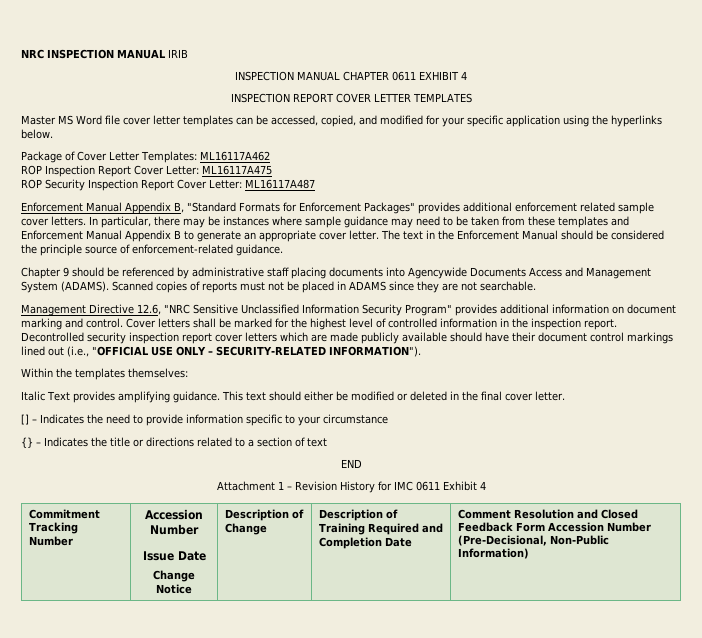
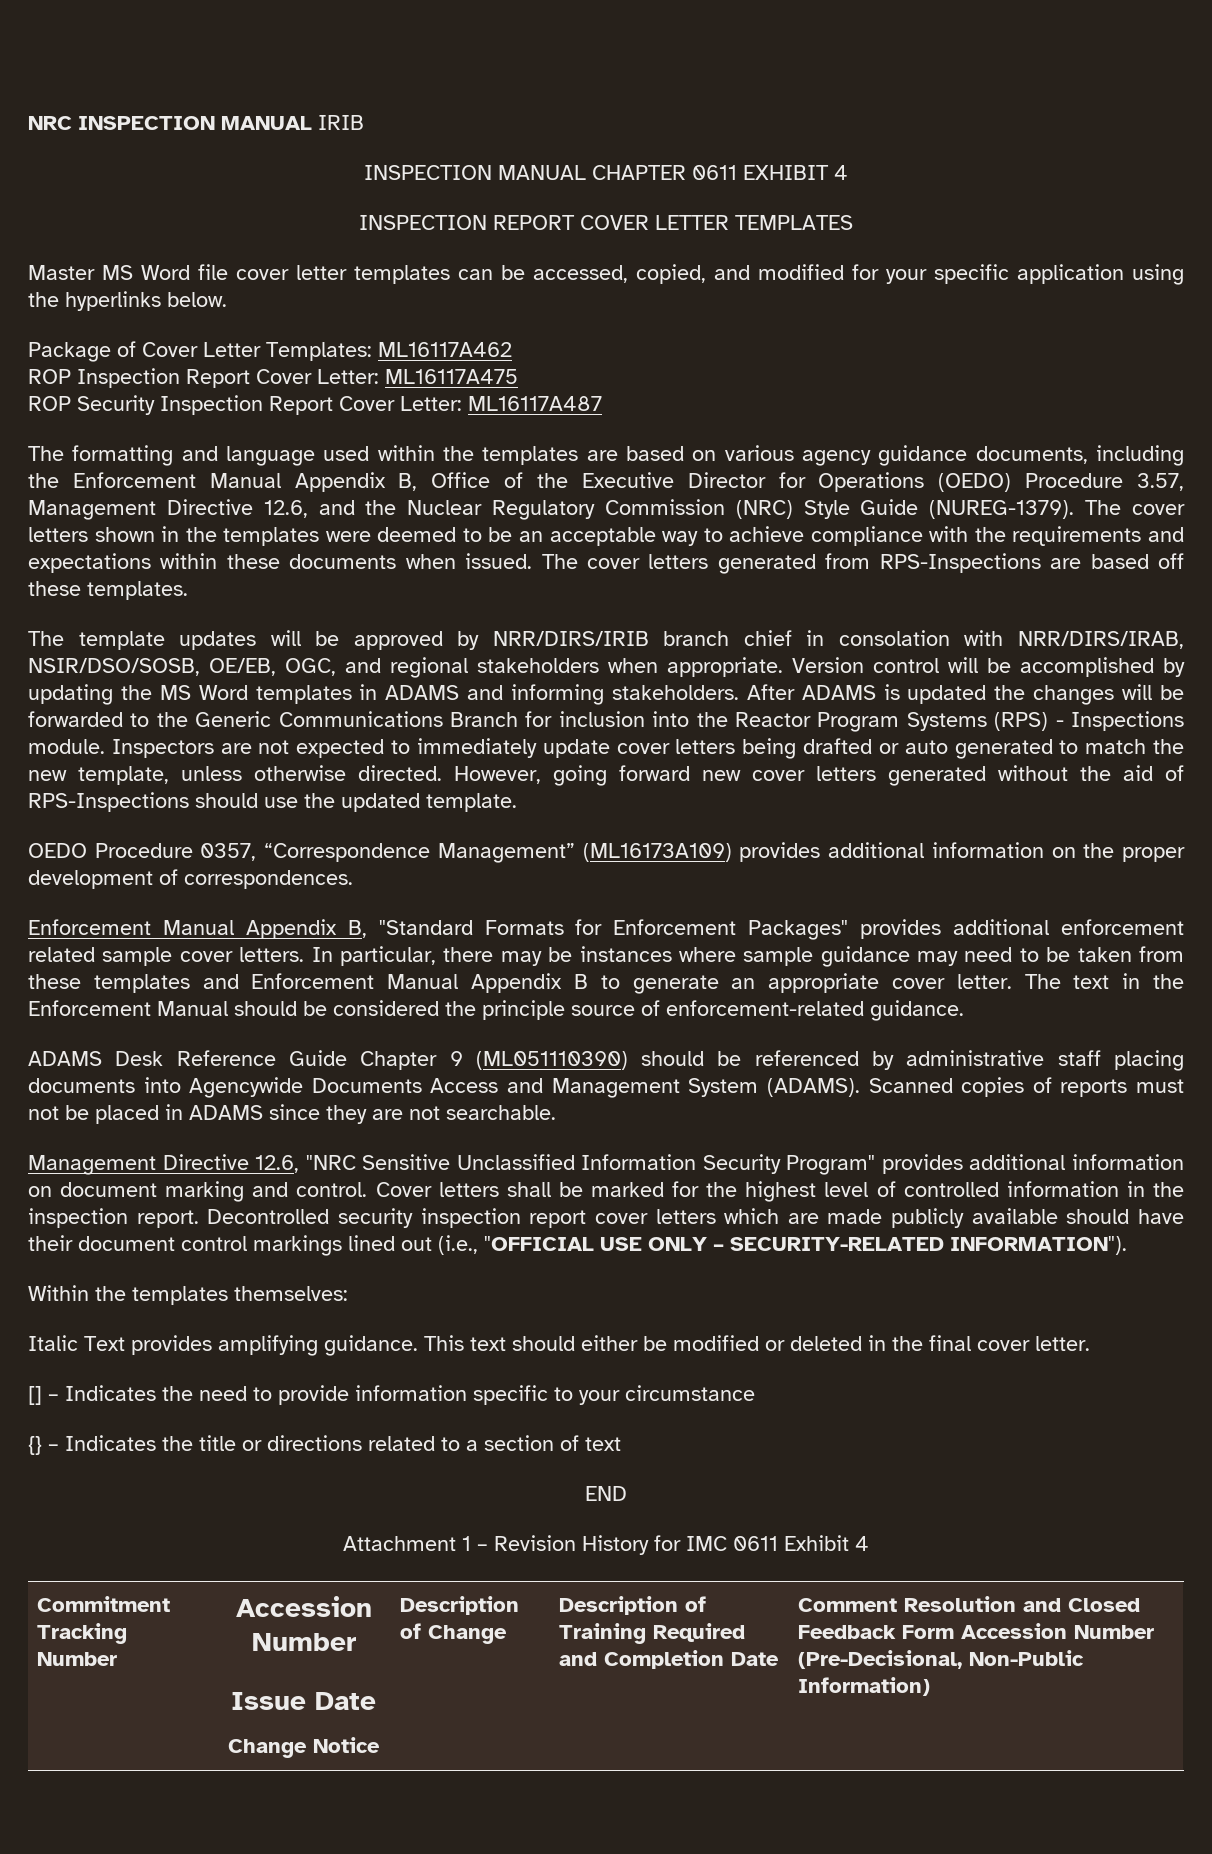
(315, 184) none -> [28,445,1185,466] [28,472,1185,492] [28,499,1185,520] [28,526,1184,546] [28,553,1184,574] [28,581,188,600] [28,630,1184,650] [28,657,1185,678] [28,684,1184,705] [28,711,1184,732] [28,738,1185,759] [28,765,1184,786] [28,792,517,812] [28,842,1186,863] [28,869,353,889] // The formatting and language used within the templates are based on various agency guidance documents, including the Enforcement Manual Appendix B, Office of the Executive Director for Operations (OEDO) Procedure 3.57, Management Directive 12.6, and the Nuclear Regulatory Commission (NRC) Style Guide (NUREG-1379). The cover letters shown in the templates were deemed to be an acceptable way to achieve compliance with the requirements and expectations within these documents when issued. The cover letters generated from RPS-Inspections are based off these templates. // The template updates will be approved by NRR/DIRS/IRIB branch chief in consolation with NRR/DIRS/IRAB, NSIR/DSO/SOSB, OE/EB, OGC, and regional stakeholders when appropriate. Version control will be accomplished by updating the MS Word templates in ADAMS and informing stakeholders. After ADAMS is updated the changes will be forwarded to the Generic Communications Branch for inclusion into the Reactor Program Systems (RPS) - Inspections module. Inspectors are not expected to immediately update cover letters being drafted or auto generated to match the new template, unless otherwise directed. However, going forward new cover letters generated without the aid of RPS-Inspections should use the updated template. // OEDO Procedure 0357, “Correspondence Management” (ML16173A109) provides additional information on the proper development of correspondences.
(283, 250) none -> [28,1050,347,1066] ADAMS Desk Reference Guide
(69, 272) none -> [475,1051,628,1070] (ML051110390)

